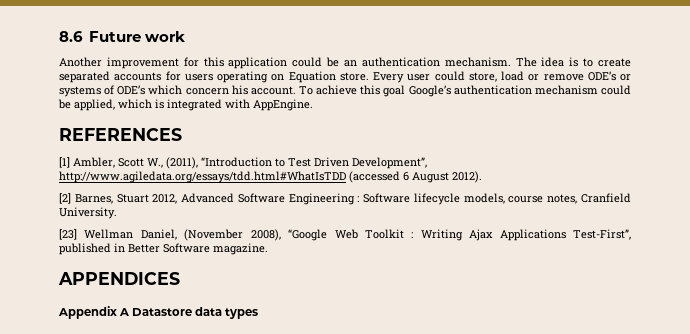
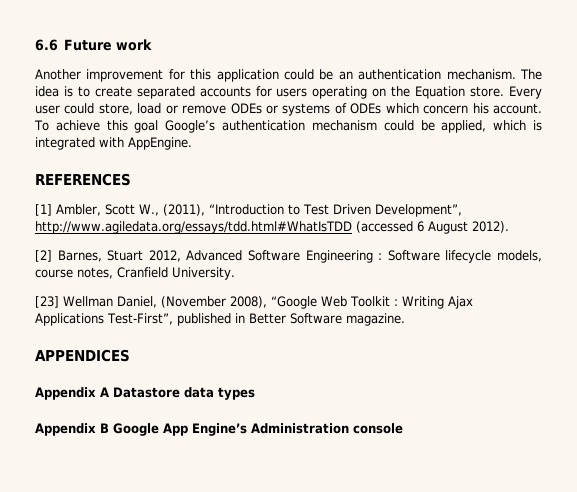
[59,31,83,42] 8.6 -> [35,39,58,51] 6.6
(285, 77) none -> [391,86,411,97] the
[587,71,616,81] ODE’s -> [230,103,262,114] ODEs
[117,85,146,95] ODE’s -> [350,103,382,114] ODEs
(259, 313) none -> [35,423,403,436] // Appendix B Google App Engine’s Administration console

